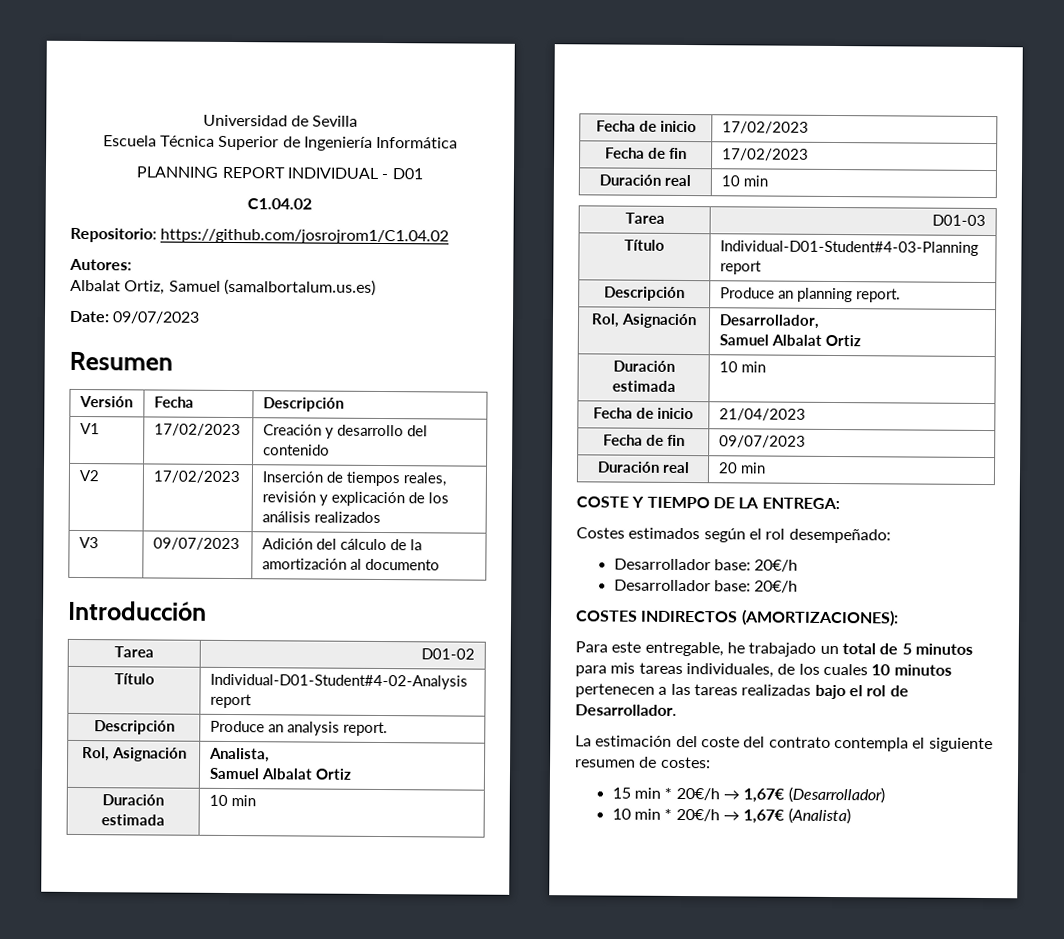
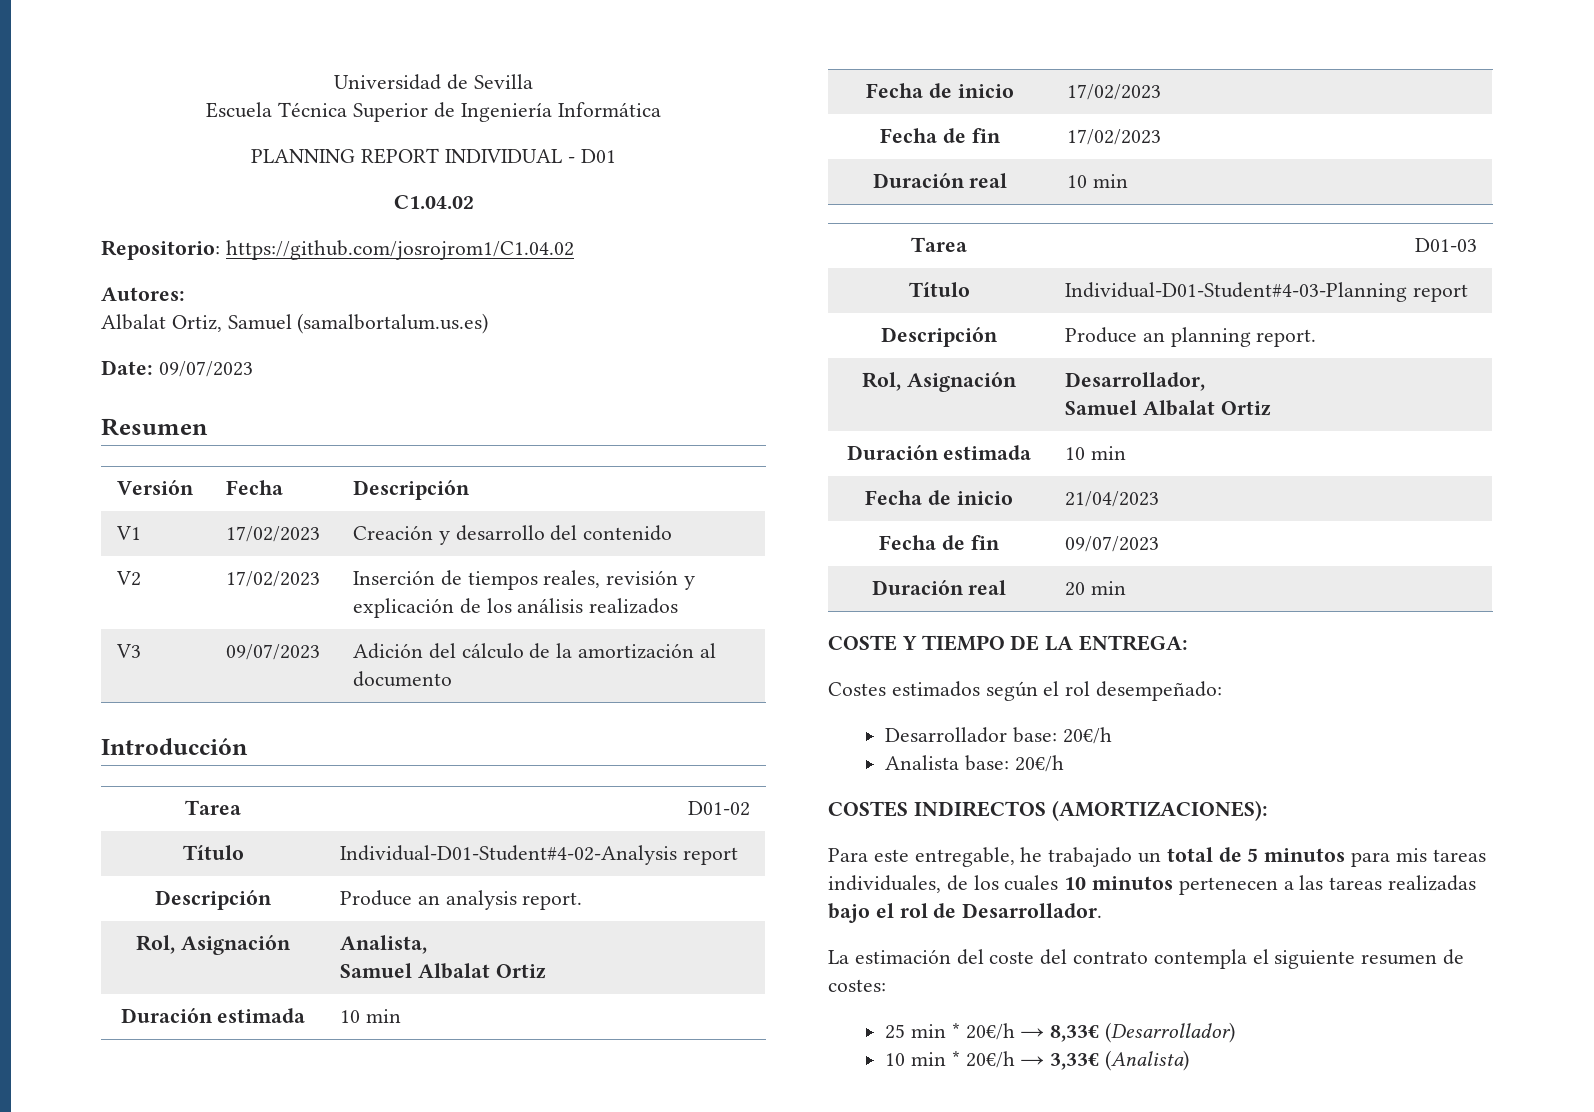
[613,579,711,592] Desarrollador -> [885,755,960,770] Analista
[611,787,786,803] 15 min * 20€/h → 1,67€ -> [885,1023,1100,1042] 25 min * 20€/h → 8,33€
[743,809,786,824] 1,67€ -> [1050,1053,1100,1070] 3,33€

